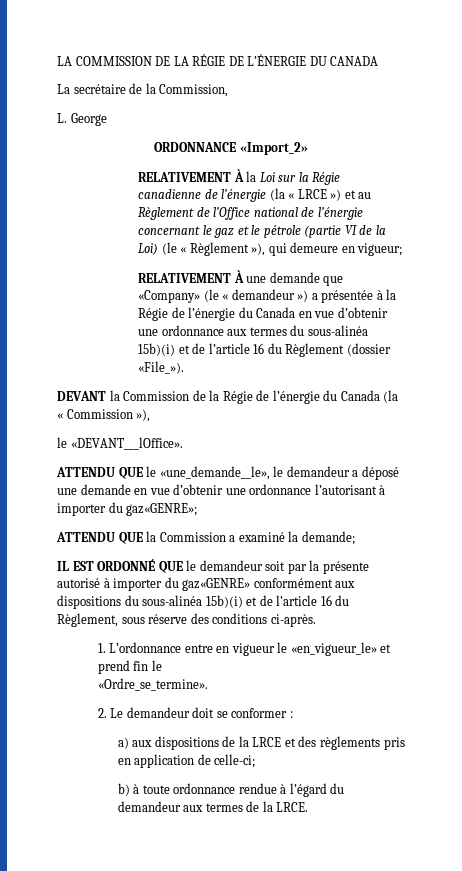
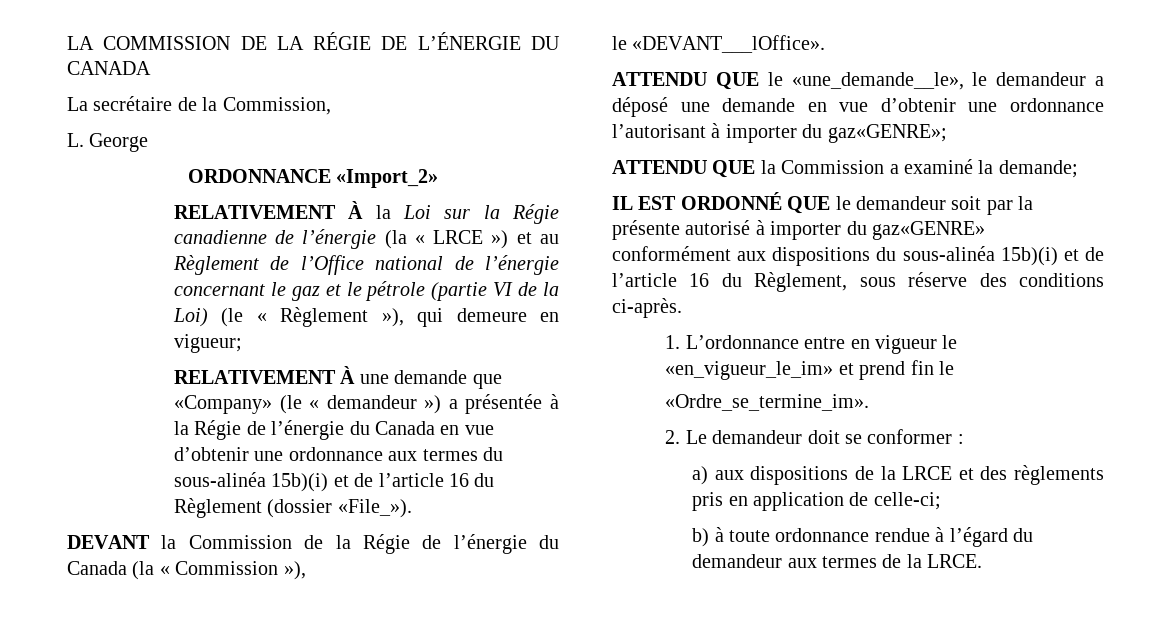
[290,642,377,656] «en_vigueur_le» -> [665,361,834,380] «en_vigueur_le_im»
[97,678,208,691] «Ordre_se_termine». -> [665,394,870,411] «Ordre_se_termine_im».

